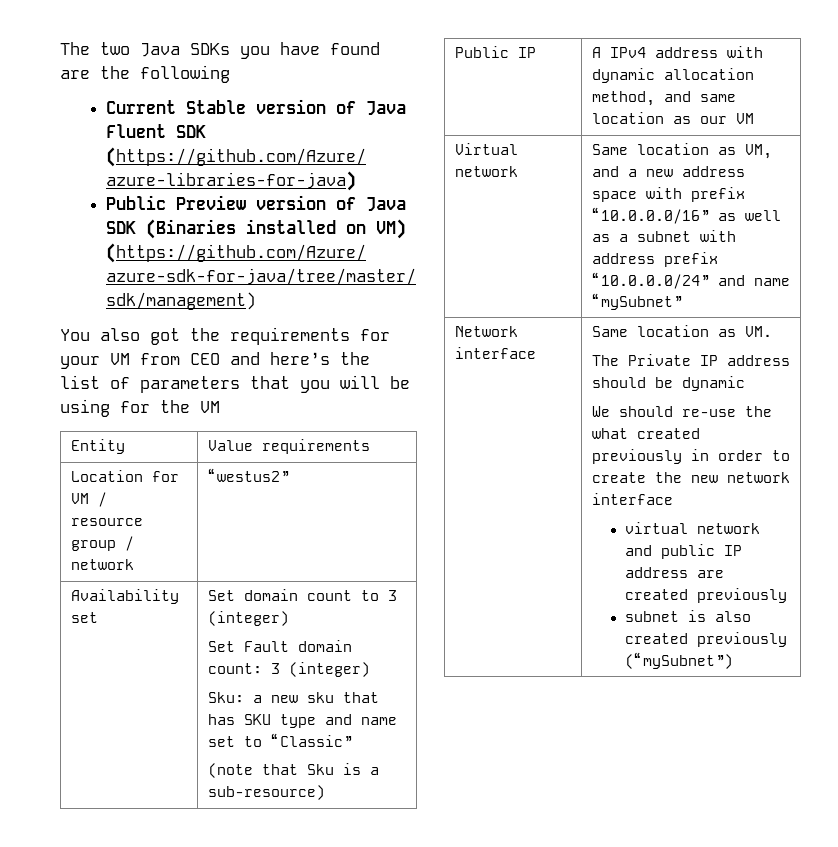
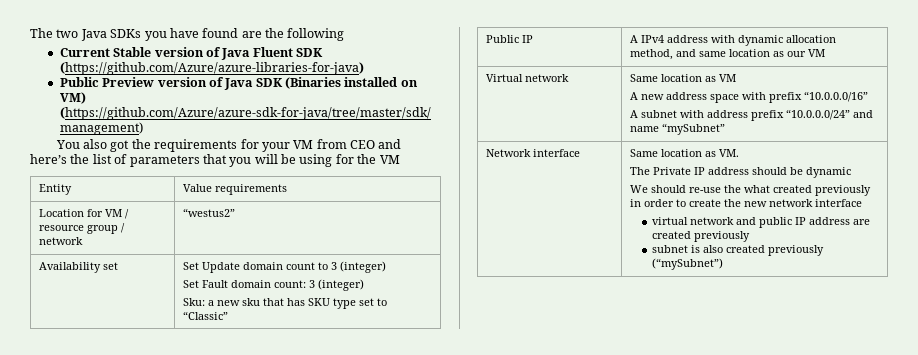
(235, 595) none -> [201,262,240,273] Update
[324,714,397,725] and name -> (356, 303) none
[207,763,379,778] [207,785,325,800] // (note that Sku is a sub-resource) -> (228, 315) none
[744,144,772,159] [591,166,637,177] VM, and a -> [718,74,736,82] [629,92,638,100] VM // A
[717,210,781,221] [591,234,628,242] as well as a -> [629,110,638,118] // A

